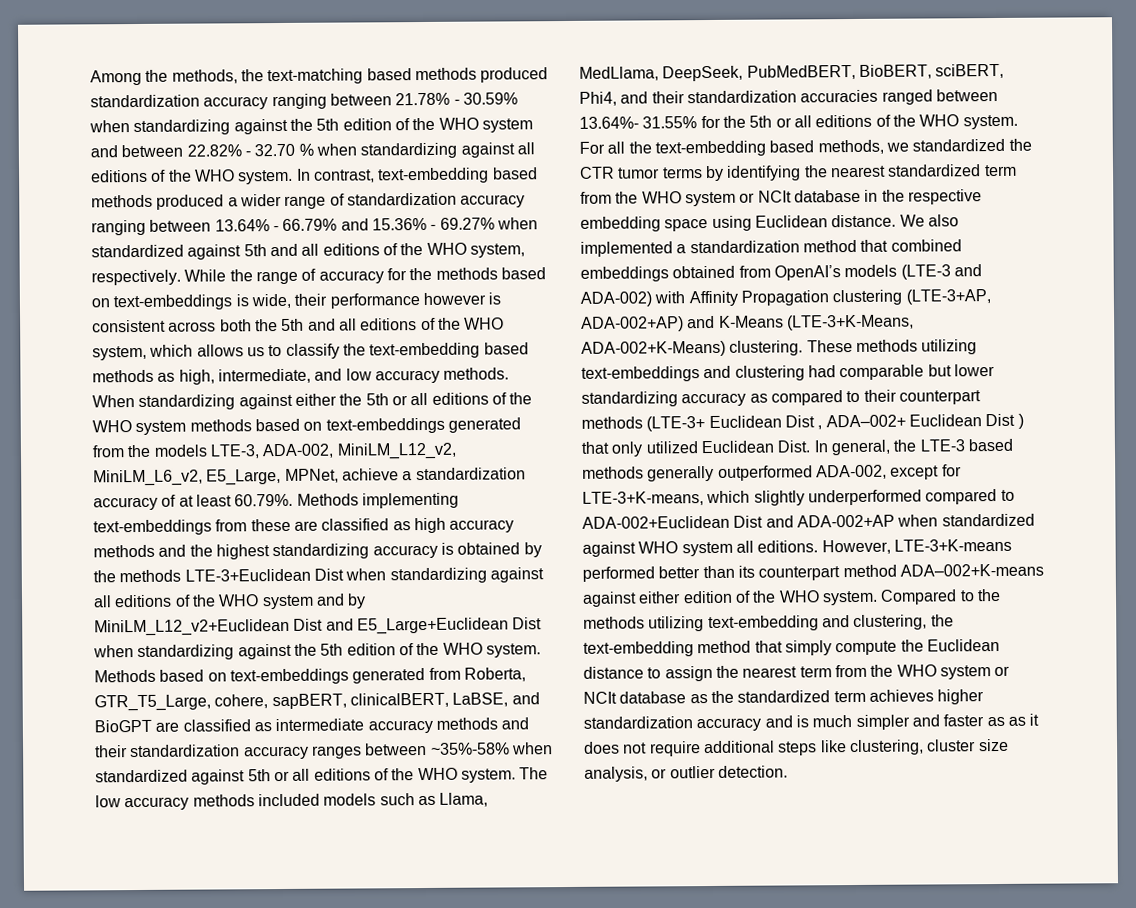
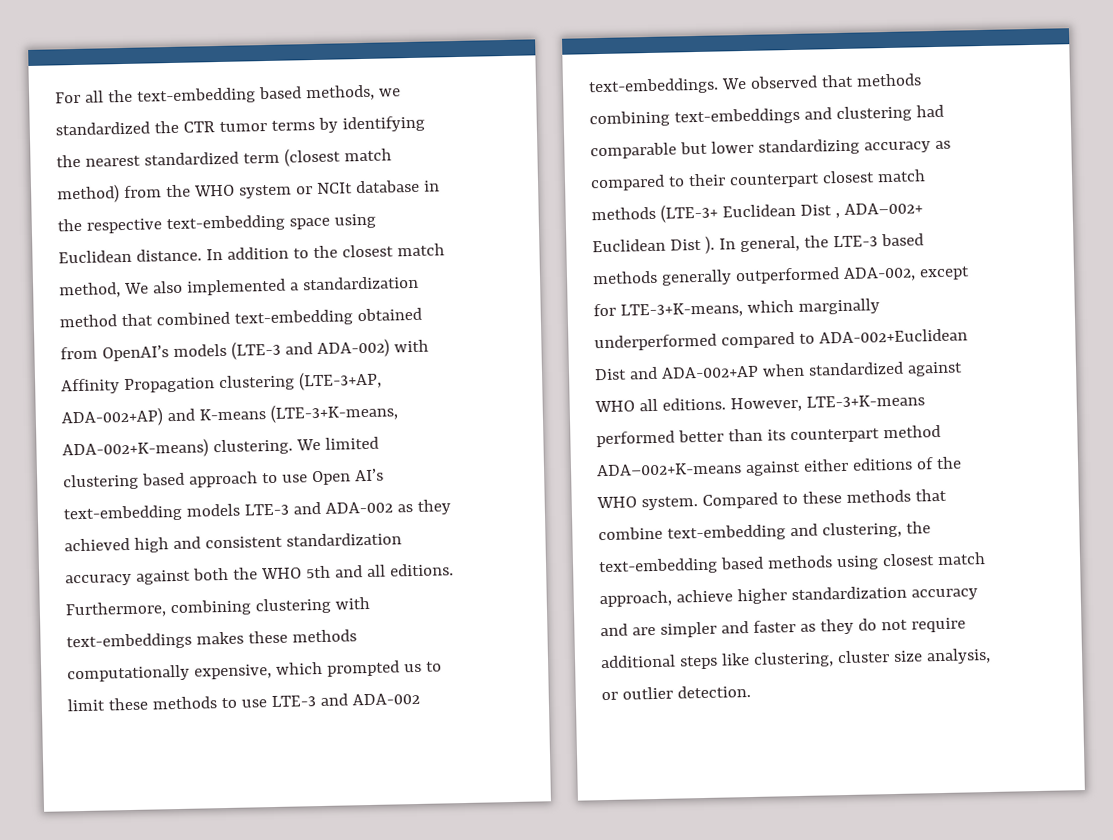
[90,67,549,86] [90,92,518,110] [89,117,533,136] [90,142,535,159] [91,167,538,185] [91,192,526,210] [91,217,538,236] [91,242,525,260] [91,267,546,286] [91,292,502,311] [92,317,505,333] [92,342,529,361] [92,367,510,385] [92,392,533,410] [92,417,521,436] [92,442,457,460] [93,467,526,487] [93,492,459,511] [93,517,515,536] [93,542,542,560] [93,567,544,584] [93,593,367,610] [94,617,543,637] [93,642,541,661] [94,667,526,685] [94,692,540,712] [94,717,530,734] [95,742,553,760] [95,767,549,785] [95,792,489,811] [579,63,1005,82] [579,88,998,106] [579,114,1018,130] Among the methods, the text-matching based methods produced standardization accuracy ranging between 21.78% - 30.59% when standardizing against the 5th edition of the WHO system and between 22.82% - 32.70 % when standardizing against all editions of the WHO system. In contrast, text-embedding based methods produced a wider range of standardization accuracy ranging between 13.64% - 66.79% and 15.36% - 69.27% when standardized against 5th and all editions of the WHO system, respectively. While the range of accuracy for the methods based on text-embeddings is wide, their performance however is consistent across both the 5th and all editions of the WHO system, which allows us to classify the text-embedding based methods as high, intermediate, and low accuracy methods. When standardizing against either the 5th or all editions of the WHO system methods based on text-embeddings generated from the models LTE-3, ADA-002, MiniLM_L12_v2, MiniLM_L6_v2, E5_Large, MPNet, achieve a standardization accuracy of at least 60.79%. Methods implementing text-embeddings from these are classified as high accuracy methods and the highest standardizing accuracy is obtained by the methods LTE-3+Euclidean Dist when standardizing against all editions of the WHO system and by MiniLM_L12_v2+Euclidean Dist and E5_Large+Euclidean Dist when standardizing against the 5th edition of the WHO system. Methods based on text-embeddings generated from Roberta, GTR_T5_Large, cohere, sapBERT, clinicalBERT, LaBSE, and BioGPT are classified as intermediate accuracy methods and their standardization accuracy ranges between ~35%-58% when standardized against 5th or all editions of the WHO system. The low accuracy methods included models such as Llama, MedLlama, DeepSeek, PubMedBERT, BioBERT, sciBERT, Phi4, and their standardization accuracies ranged between 13.64%- 31.55% for the 5th or all editions of the WHO system. -> (55, 97) none
(1017, 170) none -> [283,147,392,167] [56,184,120,204] (closest match method)
[580,216,661,232] embedding -> [165,214,285,233] text-embedding
(897, 221) none -> [205,243,445,261] [59,282,121,299] In addition to the closest match method,
[580,266,669,282] embeddings -> [233,309,353,327] text-embedding
[718,314,914,331] [581,339,978,357] K-Means (LTE-3+K-Means, ADA-002+K-Means) clustering. These methods utilizing -> [198,402,398,424] [62,436,379,460] [63,468,384,491] [63,499,451,523] [64,532,402,553] [65,563,454,587] [65,596,370,619] [66,629,357,651] [67,660,442,683] [67,692,420,712] [588,73,922,96] [589,110,670,128] K-means (LTE-3+K-means, ADA-002+K-means) clustering. We limited clustering based approach to use Open AI’s text-embedding models LTE-3 and ADA-002 as they achieved high and consistent standardization accuracy against both the WHO 5th and all editions. Furthermore, combining clustering with text-embeddings makes these methods computationally expensive, which prompted us to limit these methods to use LTE-3 and ADA-002 text-embeddings. We observed that methods combining
(981, 397) none -> [821,169,926,184] closest match
[1017,413,1024,429] [581,440,811,457] ) that only utilized Euclidean Dist. -> [704,235,715,254] ).
[753,490,805,506] slightly -> [797,298,880,315] marginally
[681,541,733,557] system -> (635, 406) none
[682,590,733,604] edition -> [851,457,913,471] editions
[976,588,1001,602] [583,616,705,632] the methods utilizing -> [801,488,947,504] [598,526,663,541] these methods that combine
[697,638,1000,656] [583,664,1011,682] [583,689,934,704] method that simply compute the Euclidean distance to assign the nearest term from the WHO system or NCIt database as the standardized term achieves -> [719,552,986,571] [599,589,733,608] based methods using closest match approach, achieve
[795,715,853,728] is much -> [631,626,656,636] are
[1007,713,1040,726] [584,741,620,754] as it does -> [819,618,877,635] they do

